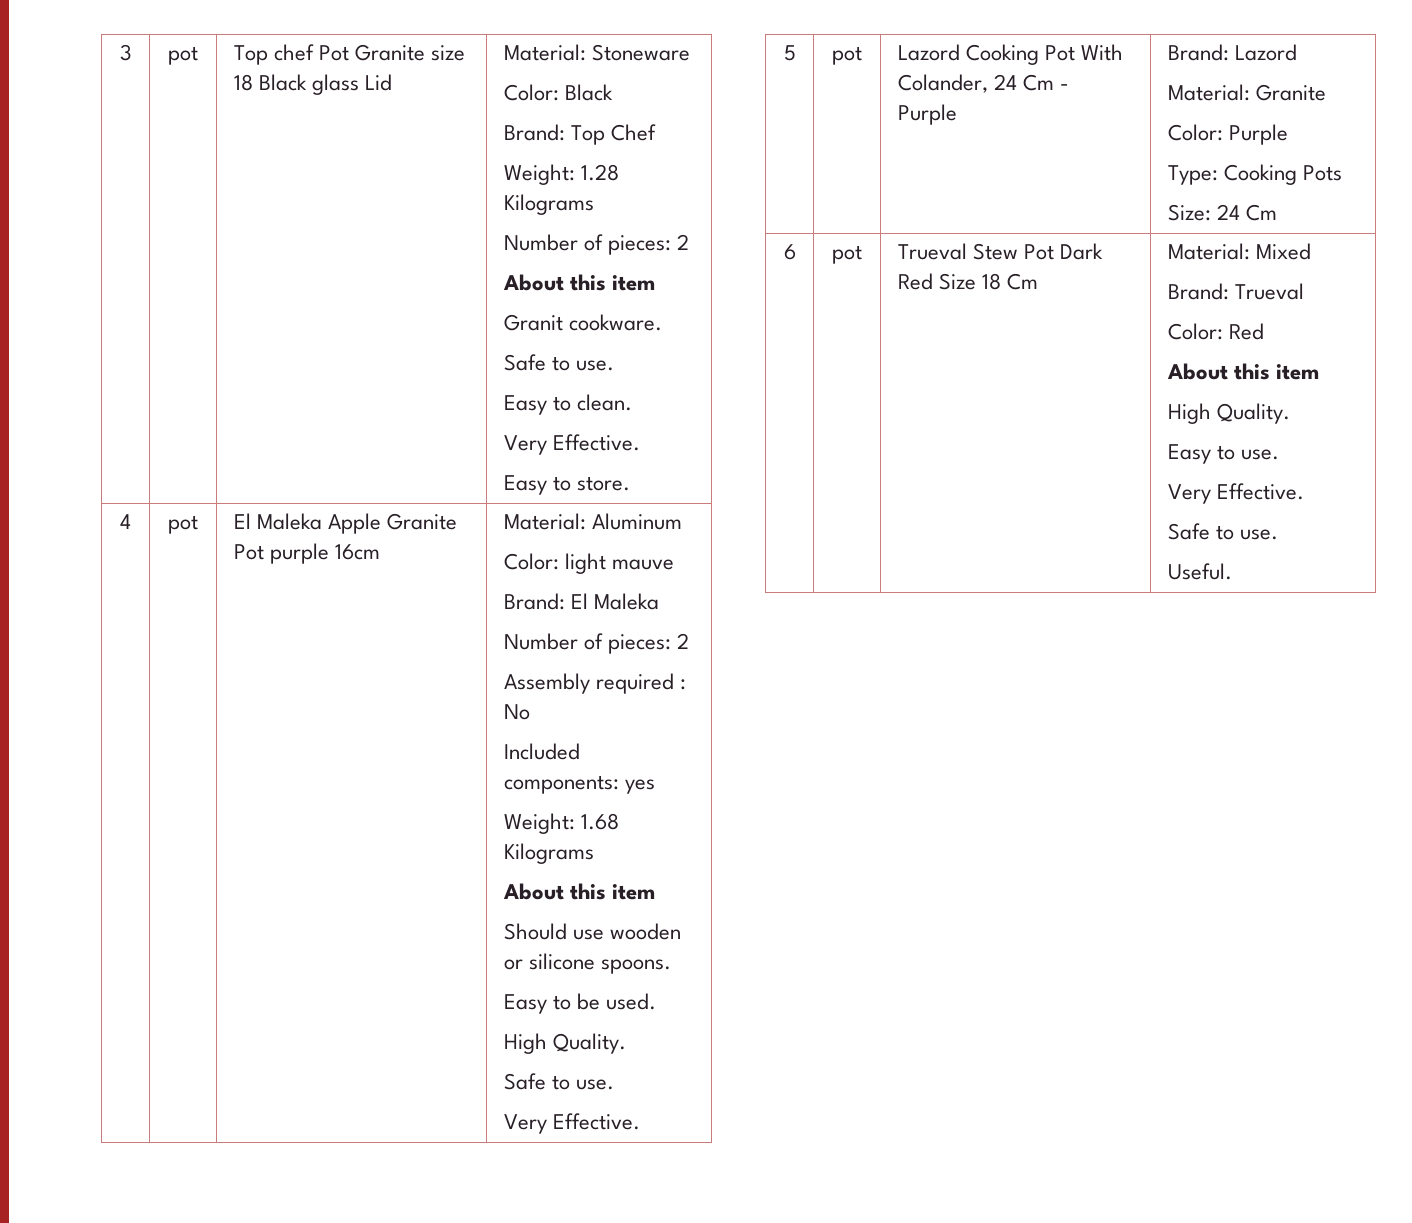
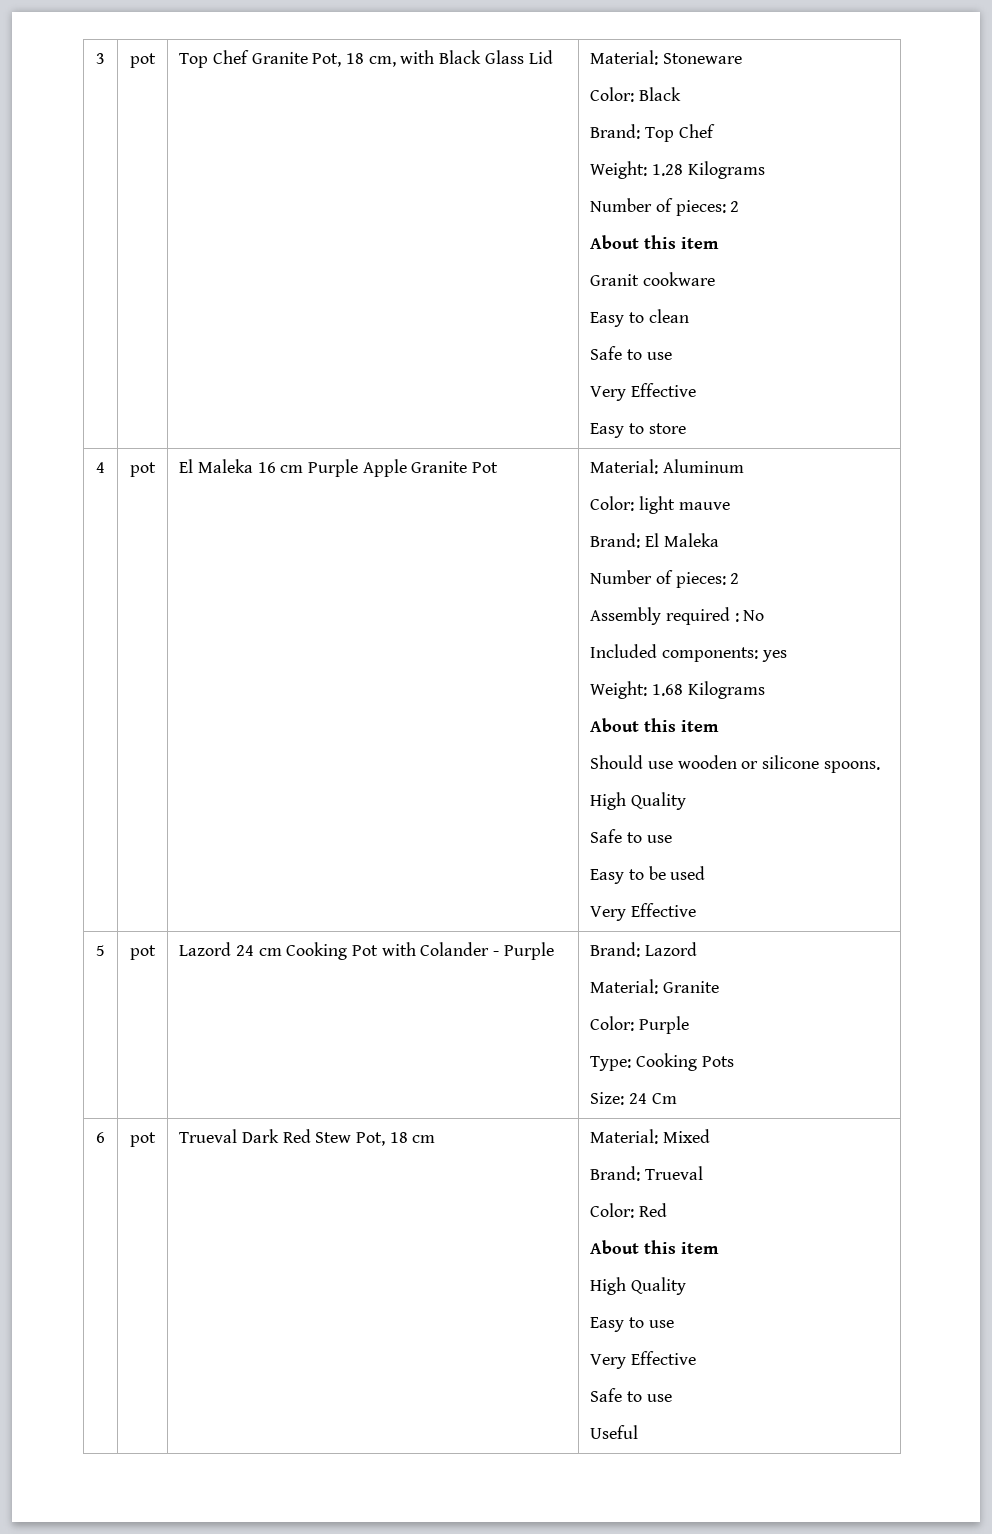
[273,44,466,61] [233,74,360,95] chef Pot Granite size 18 Black glass -> [212,50,524,67] Chef Granite Pot, 18 cm, with Black Glass
[568,314,662,331] [503,354,615,371] [503,394,633,415] [503,434,640,455] [503,475,631,495] cookware. // Safe to use. // Easy to clean. // Very Effective. // Easy to store. -> [642,272,715,286] [590,309,689,327] [590,346,672,360] [590,383,696,401] [590,423,686,438] cookware // Easy to clean // Safe to use // Very Effective // Easy to store
(322, 521) none -> [257,459,359,477] 16 cm Purple
[269,543,381,564] purple 16cm -> (499, 467) none
[503,993,657,1014] [503,1033,626,1054] [503,1073,615,1090] [503,1113,640,1134] Easy to be used. // High Quality. // Safe to use. // Very Effective. -> [590,792,686,810] [590,829,672,843] [590,866,706,884] [590,903,696,921] High Quality // Safe to use // Easy to be used // Very Effective
[965,44,1124,65] [897,74,1055,93] Cooking Pot With Colander, 24 Cm -> [235,942,490,960] 24 cm Cooking Pot with Colander
[972,243,1104,260] [897,273,1039,290] Stew Pot Dark Red Size 18 Cm -> [241,1129,436,1146] Dark Red Stew Pot, 18 cm
[1216,403,1290,424] [1167,444,1280,464] [1167,483,1304,504] [1167,523,1279,540] [1167,563,1232,580] Quality. // Easy to use. // Very Effective. // Safe to use. // Useful. -> [630,1277,686,1295] [590,1317,674,1332] [590,1351,696,1369] [590,1388,672,1402] [590,1425,639,1439] Quality // Easy to use // Very Effective // Safe to use // Useful

